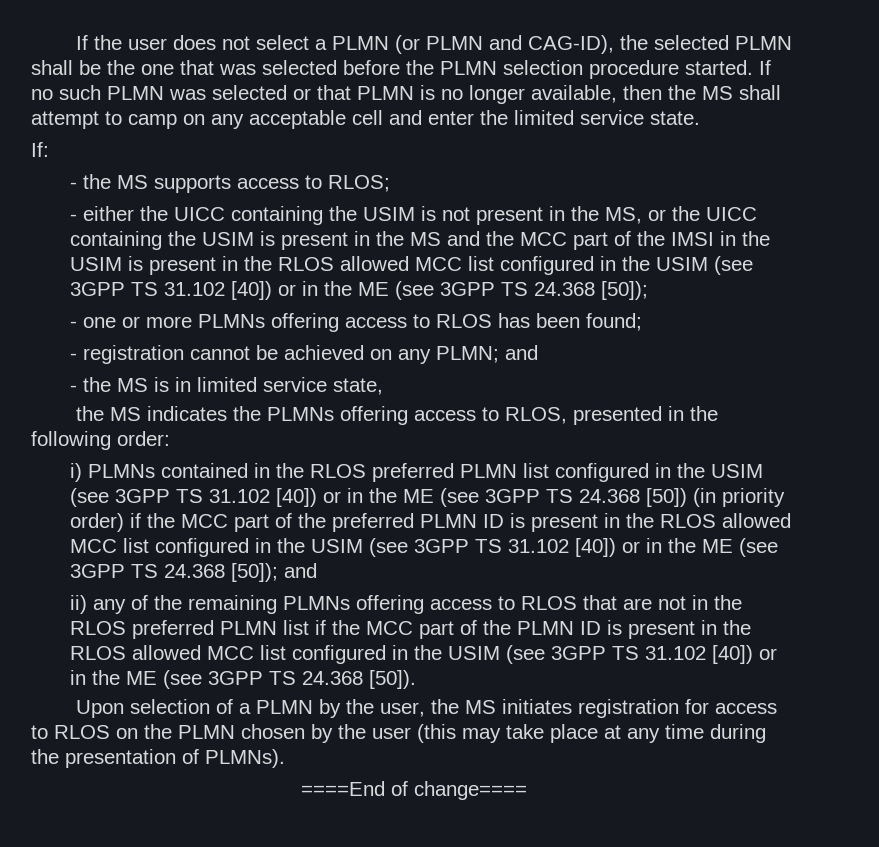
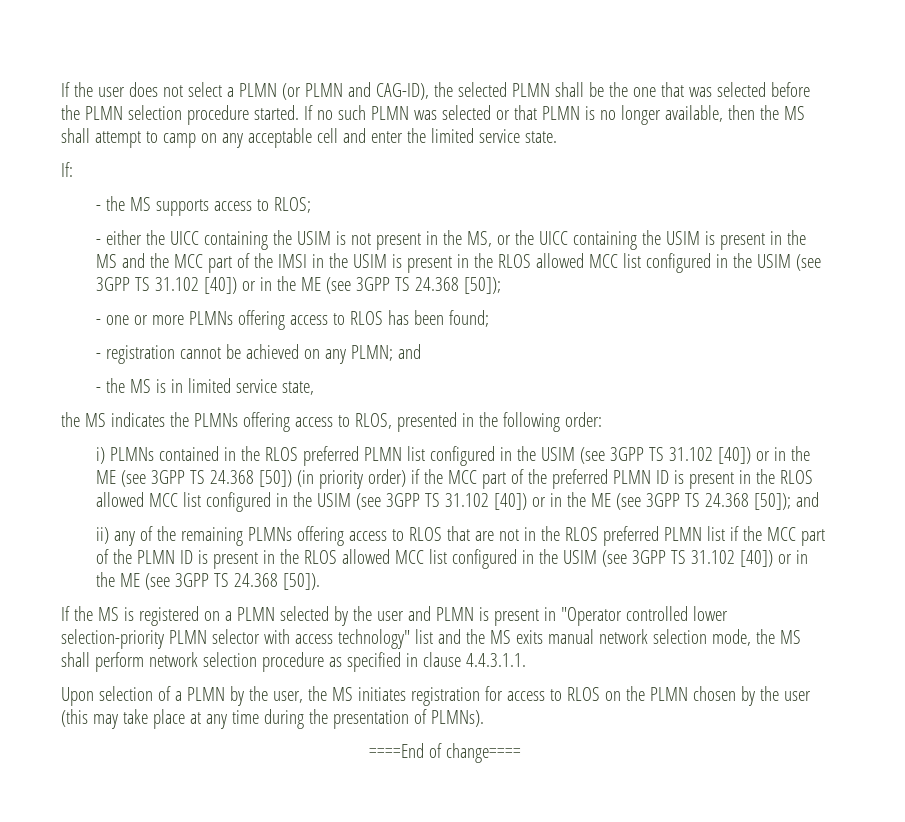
(417, 679) none -> [61,606,728,626] [61,629,801,649] [61,652,526,672] // If the MS is registered on a PLMN selected by the user and PLMN is present in "Operator controlled lower selection-priority PLMN selector with access technology" list and the MS exits manual network selection mode, the MS shall perform network selection procedure as specified in clause 4.4.3.1.1.

